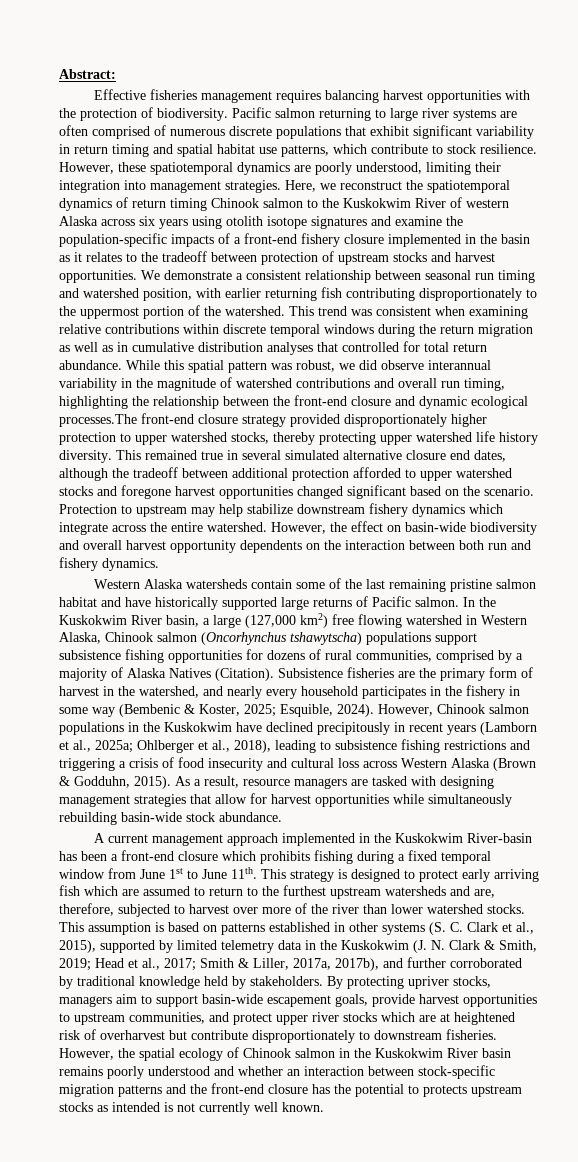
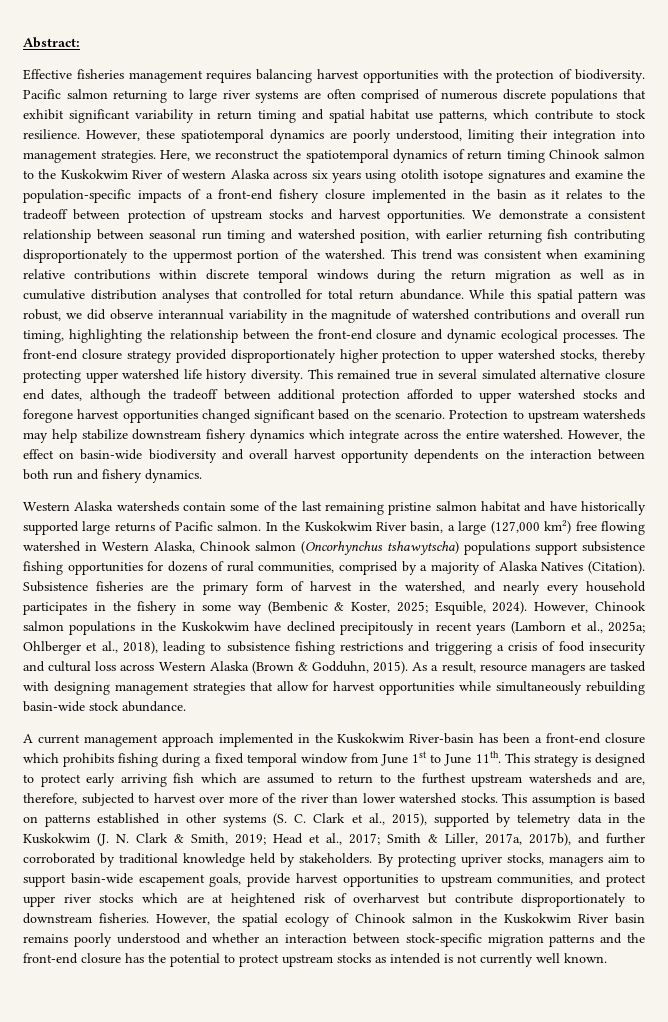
[59,414,137,427] processes.The -> [563,329,645,343] processes. The
(187, 511) none -> [583,409,645,420] watersheds
[177,940,217,950] limited -> (512, 820) none
[423,1085,467,1097] protects -> [239,954,279,967] protect

